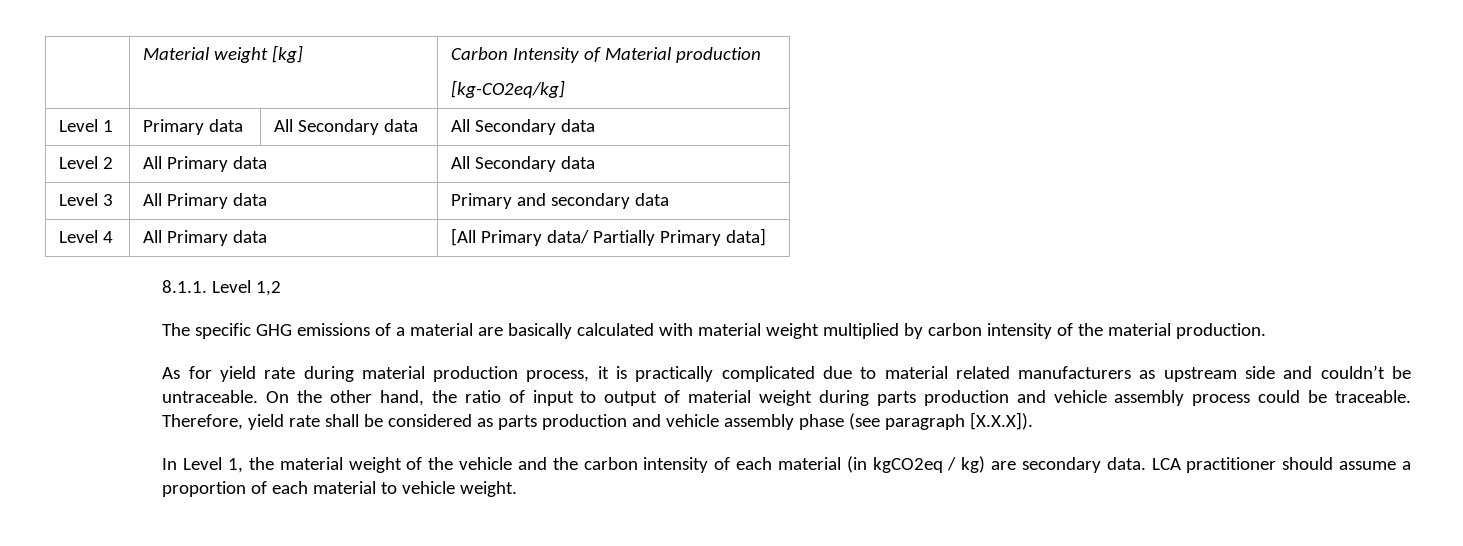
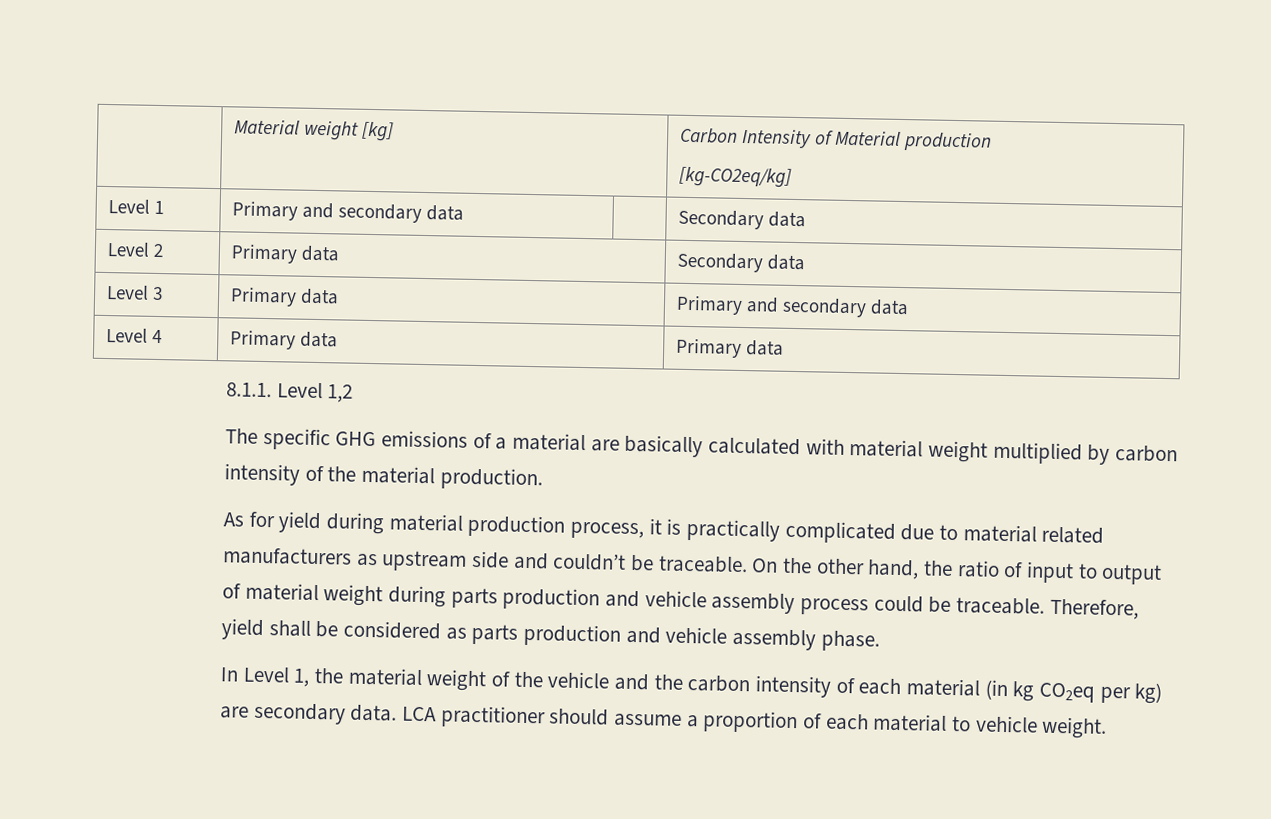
[209,119,244,132] [274,119,419,135] [451,119,471,132] data | All Secondary data | All -> [301,202,464,223] and secondary data | |
[143,156,268,172] [451,156,471,169] All Primary data | All -> [230,244,340,264] Primary data |
[143,193,163,206] All -> (163, 293) none
[143,230,268,246] [451,228,767,246] All Primary data | [All Primary data/ Partially Primary data] -> [229,330,338,350] [675,338,784,358] Primary data | Primary data
[264,367,296,379] rate -> (323, 522) none
[162,390,259,403] untraceable. -> [657,555,748,574] traceable.
[289,415,321,427] rate -> (264, 629) none
[799,412,1034,430] phase (see paragraph [X.X.X]). -> [820,630,880,652] phase.
[872,457,957,473] kgCO2eq / -> [1012,681,1131,704] kg CO2eq per

